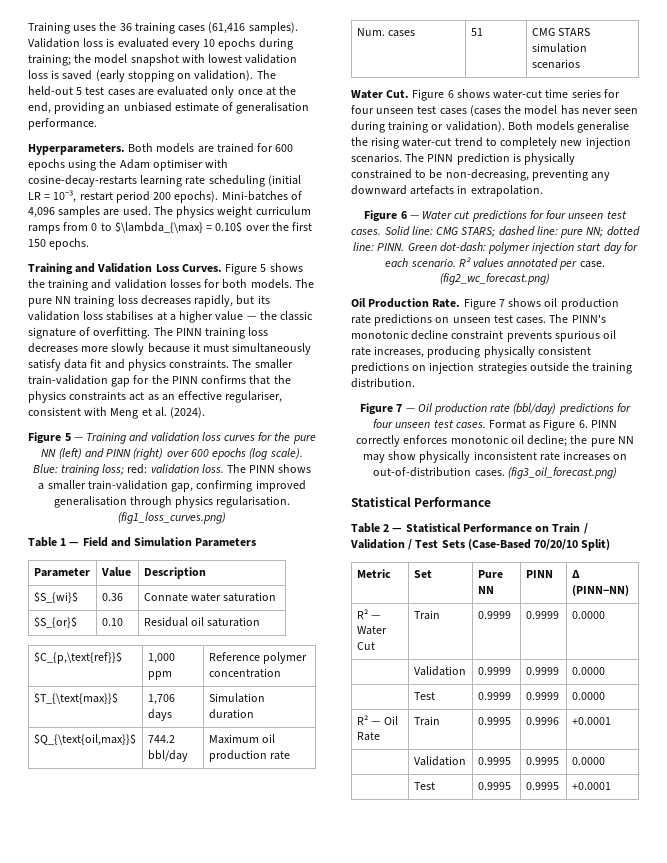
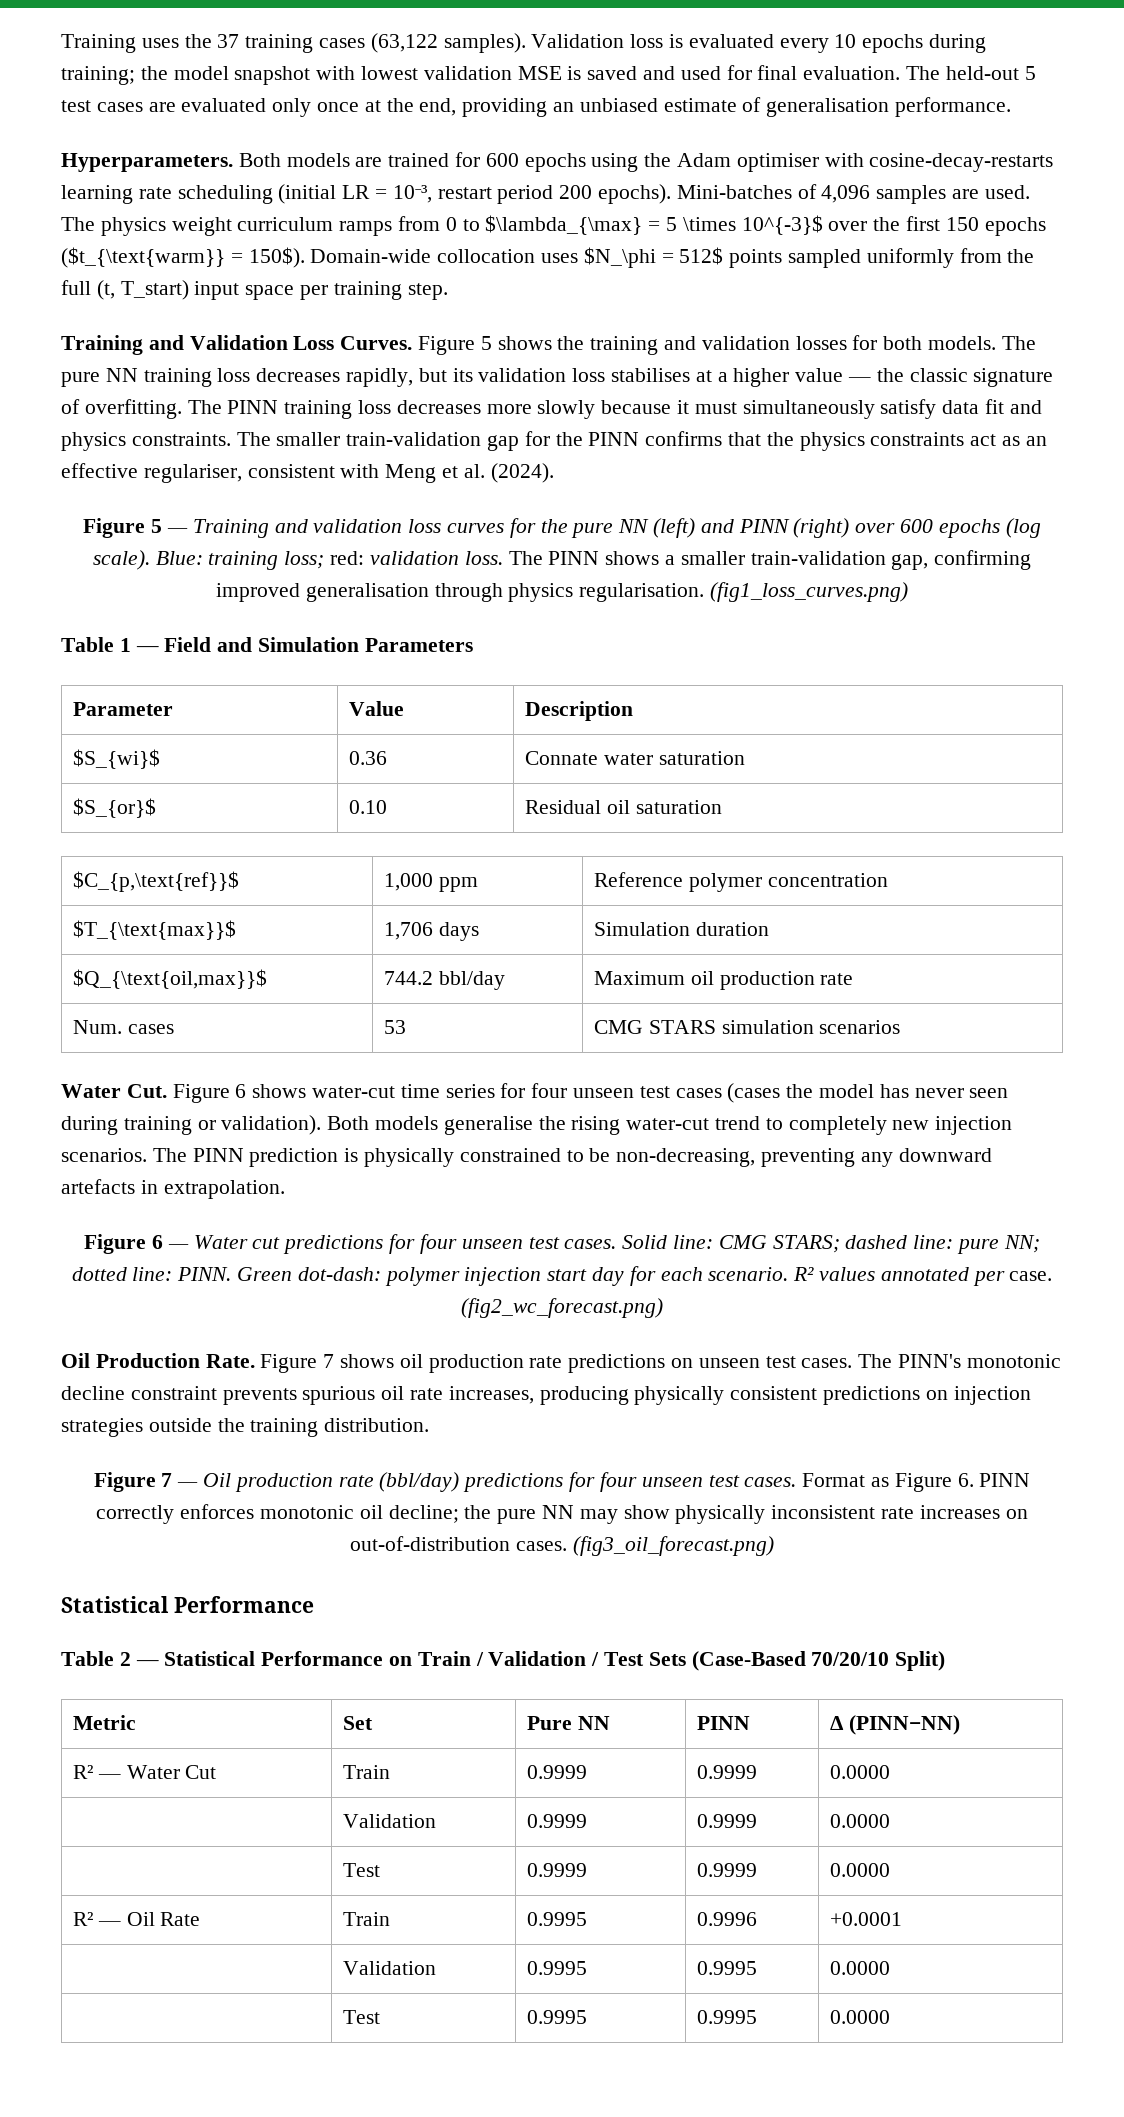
[119,23,132,31] 36 -> [217,34,240,48] 37
[208,22,246,34] (61,416 -> [370,33,438,53] (63,122
[28,70,48,79] loss -> [517,66,562,80] MSE
[95,70,254,82] (early stopping on validation). -> [643,65,901,80] and used for final evaluation.
[215,222,243,232] 0.10$ -> [666,215,823,235] 5 \times 10^{-3}$
[49,238,90,250] epochs. -> [984,217,1046,236] [61,247,1035,268] [61,280,448,300] epochs ($t_{\text{warm}} = 150$). Domain-wide collocation uses $N_\phi = 512$ points sampled uniformly from the full (t, T_start) input space per training step.
[470,28,483,36] 51 -> [383,1020,406,1034] 53
[571,782,611,790] +0.0001 -> [829,2010,890,2024] 0.0000

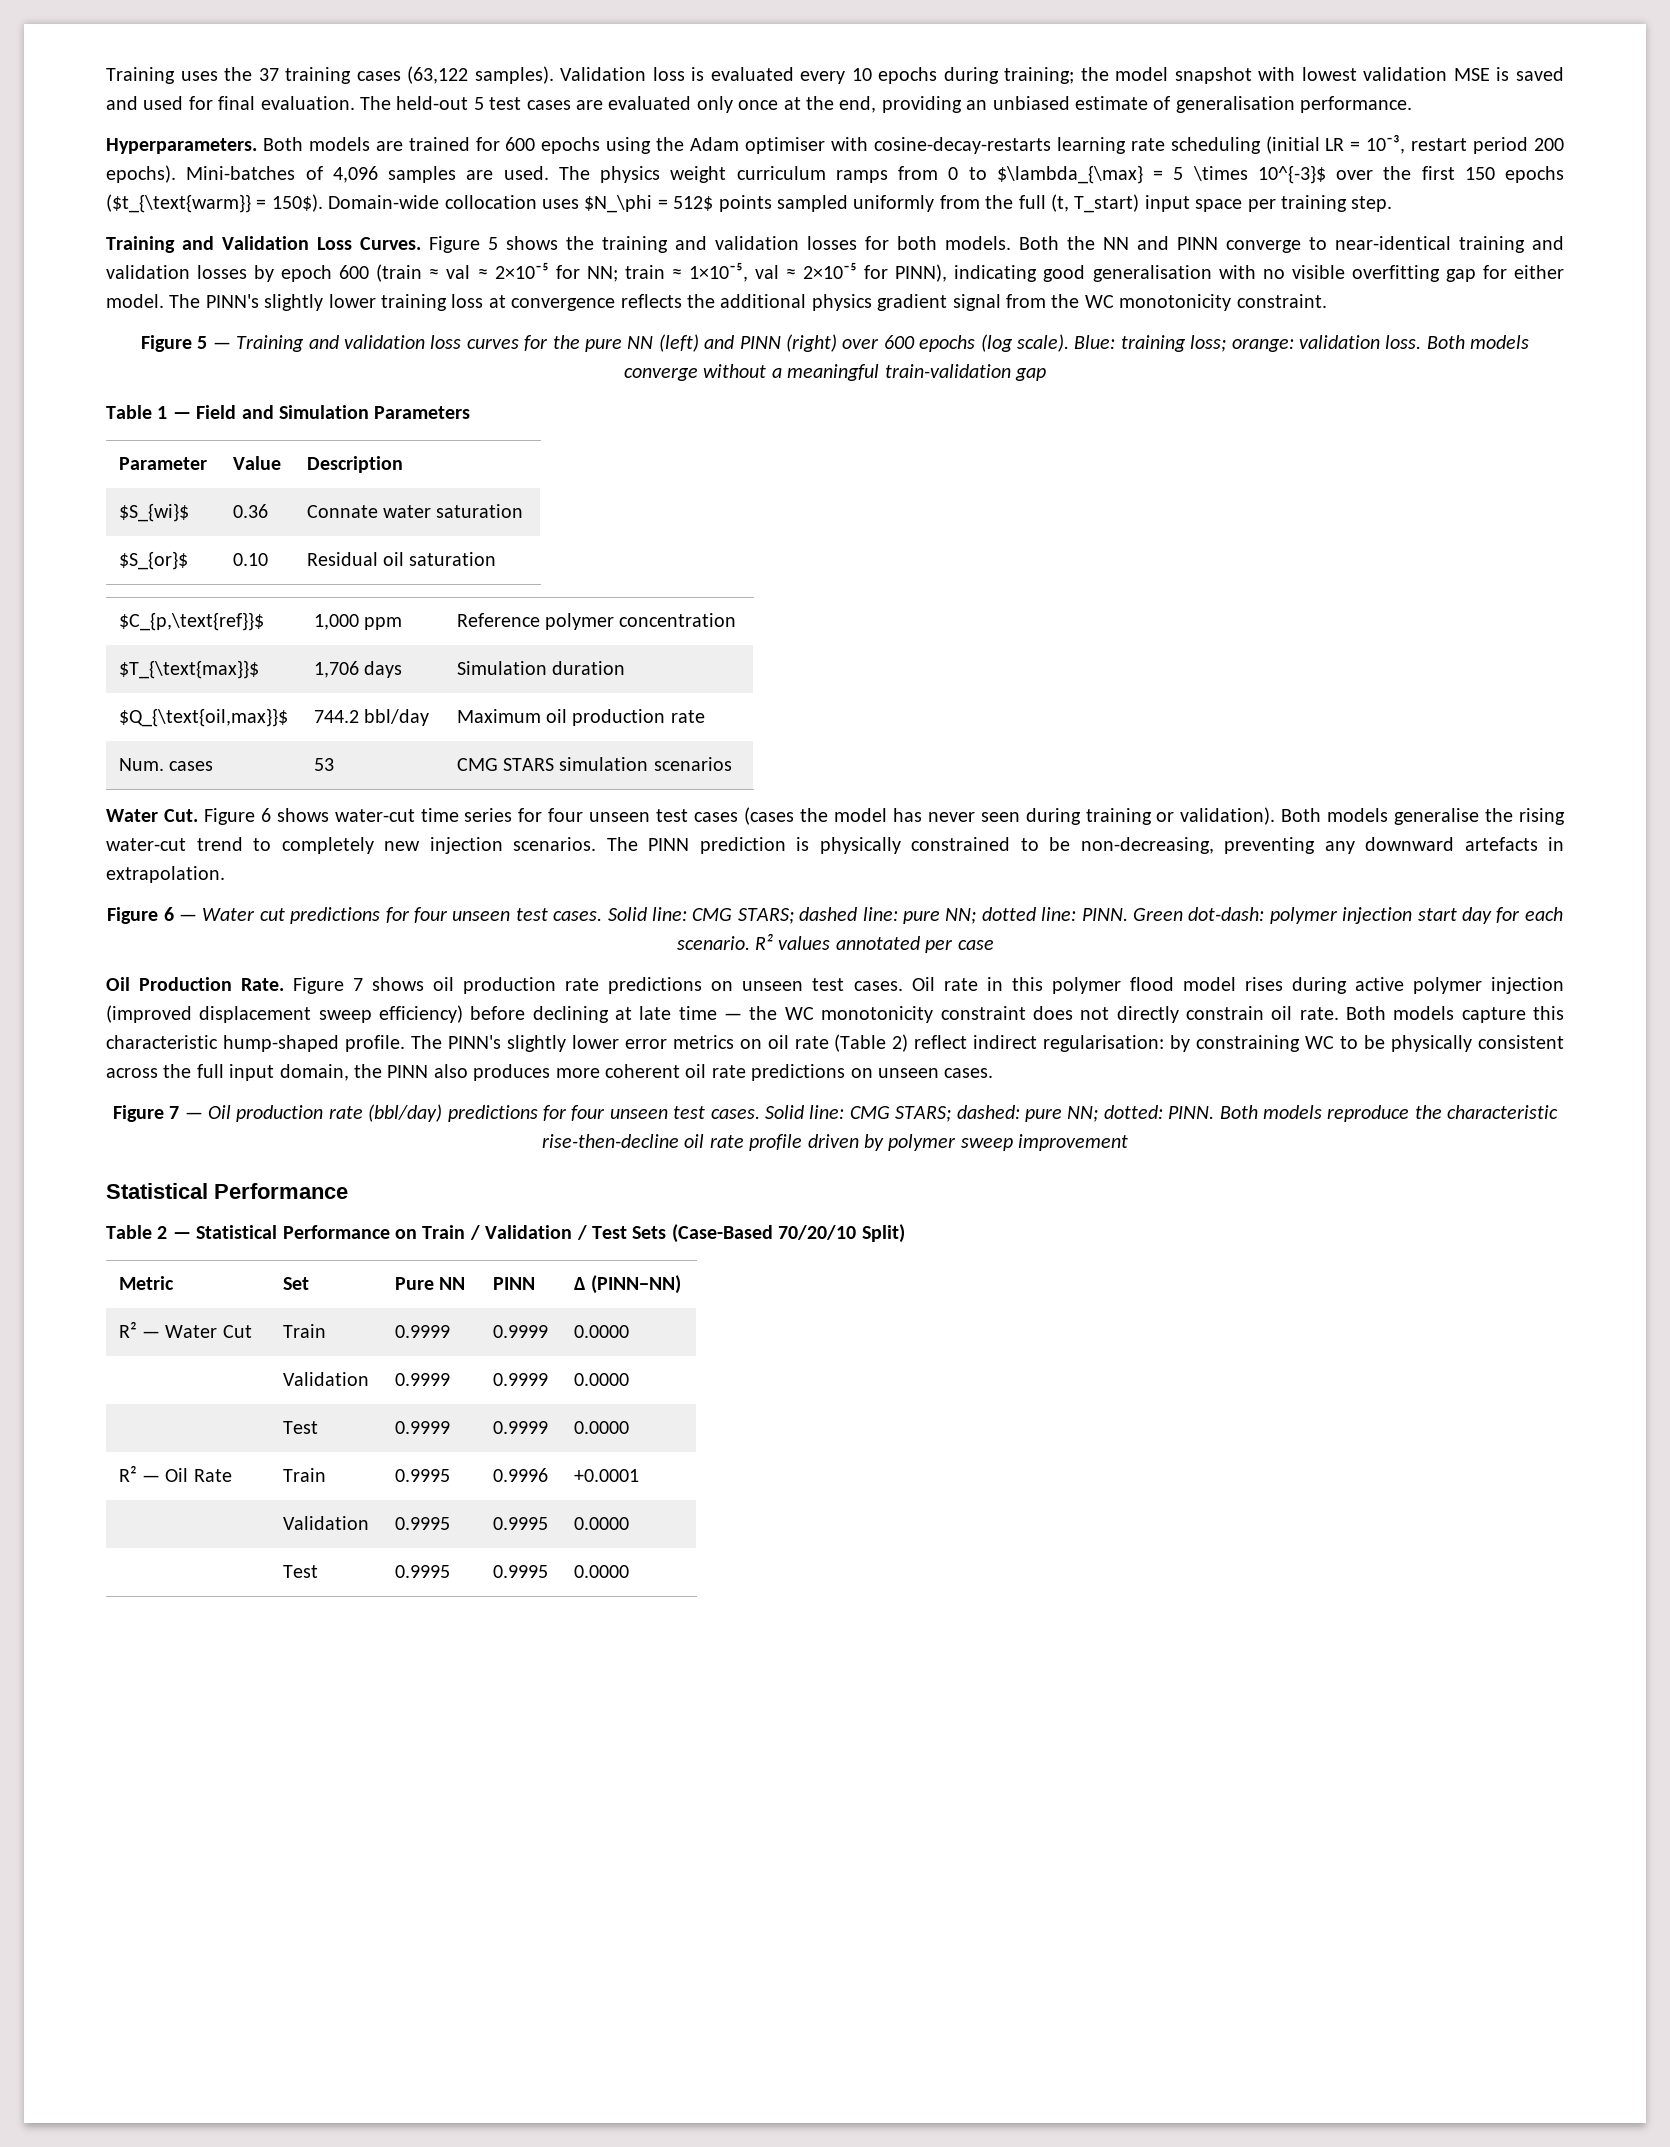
[1001,336,1036,350] [61,368,1054,387] [61,399,1042,419] [61,431,1047,451] [61,463,554,483] The pure NN training loss decreases rapidly, but its validation loss stabilises at a higher value — the classic signature of overfitting. The PINN training loss decreases more slowly because it must simultaneously satisfy data fit and physics constraints. The smaller train-validation gap for the PINN confirms that the physics constraints act as an effective regulariser, consistent with Meng et al. (2024). -> [1019,236,1564,253] [106,262,1565,282] [106,294,1327,311] Both the NN and PINN converge to near-identical training and validation losses by epoch 600 (train ≈ val ≈ 2×10⁻⁵ for NN; train ≈ 1×10⁻⁵, val ≈ 2×10⁻⁵ for PINN), indicating good generalisation with no visible overfitting gap for either model. The PINN's slightly lower training loss at convergence reflects the additional physics gradient signal from the WC monotonicity constraint.
[330,551,365,565] red: -> [1231,339,1294,352] orange:
[508,550,1032,570] [215,582,909,602] The PINN shows a smaller train-validation gap, confirming improved generalisation through physics regularisation. (fig1_loss_curves.png) -> [1426,335,1530,349] [624,364,1046,381] Both models converge without a meaningful train-validation gap
[1009,1271,1053,1281] [461,1298,663,1318] case. (fig2_wc_forecast.png) -> [957,940,994,950] case
[858,1354,1061,1368] [61,1386,1031,1405] [61,1418,430,1437] The PINN's monotonic decline constraint prevents spurious oil rate increases, producing physically consistent predictions on injection strategies outside the training distribution. -> [911,977,1564,994] [106,1005,1564,1023] [106,1034,1564,1052] [106,1064,994,1081] Oil rate in this polymer flood model rises during active polymer injection (improved displacement sweep efficiency) before declining at late time — the WC monotonicity constraint does not directly constrain oil rate. Both models capture this characteristic hump-shaped profile. The PINN's slightly lower error metrics on oil rate (Table 2) reflect indirect regularisation: by constraining WC to be physically consistent across the full input domain, the PINN also produces more coherent oil rate predictions on unseen cases.
[802,1473,1031,1492] [96,1504,1028,1524] [350,1536,774,1556] Format as Figure 6. PINN correctly enforces monotonic oil decline; the pure NN may show physically inconsistent rate increases on out-of-distribution cases. (fig3_oil_forecast.png) -> [764,1105,1559,1122] [541,1134,1129,1151] Solid line: CMG STARS; dashed: pure NN; dotted: PINN. Both models reproduce the characteristic rise-then-decline oil rate profile driven by polymer sweep improvement

